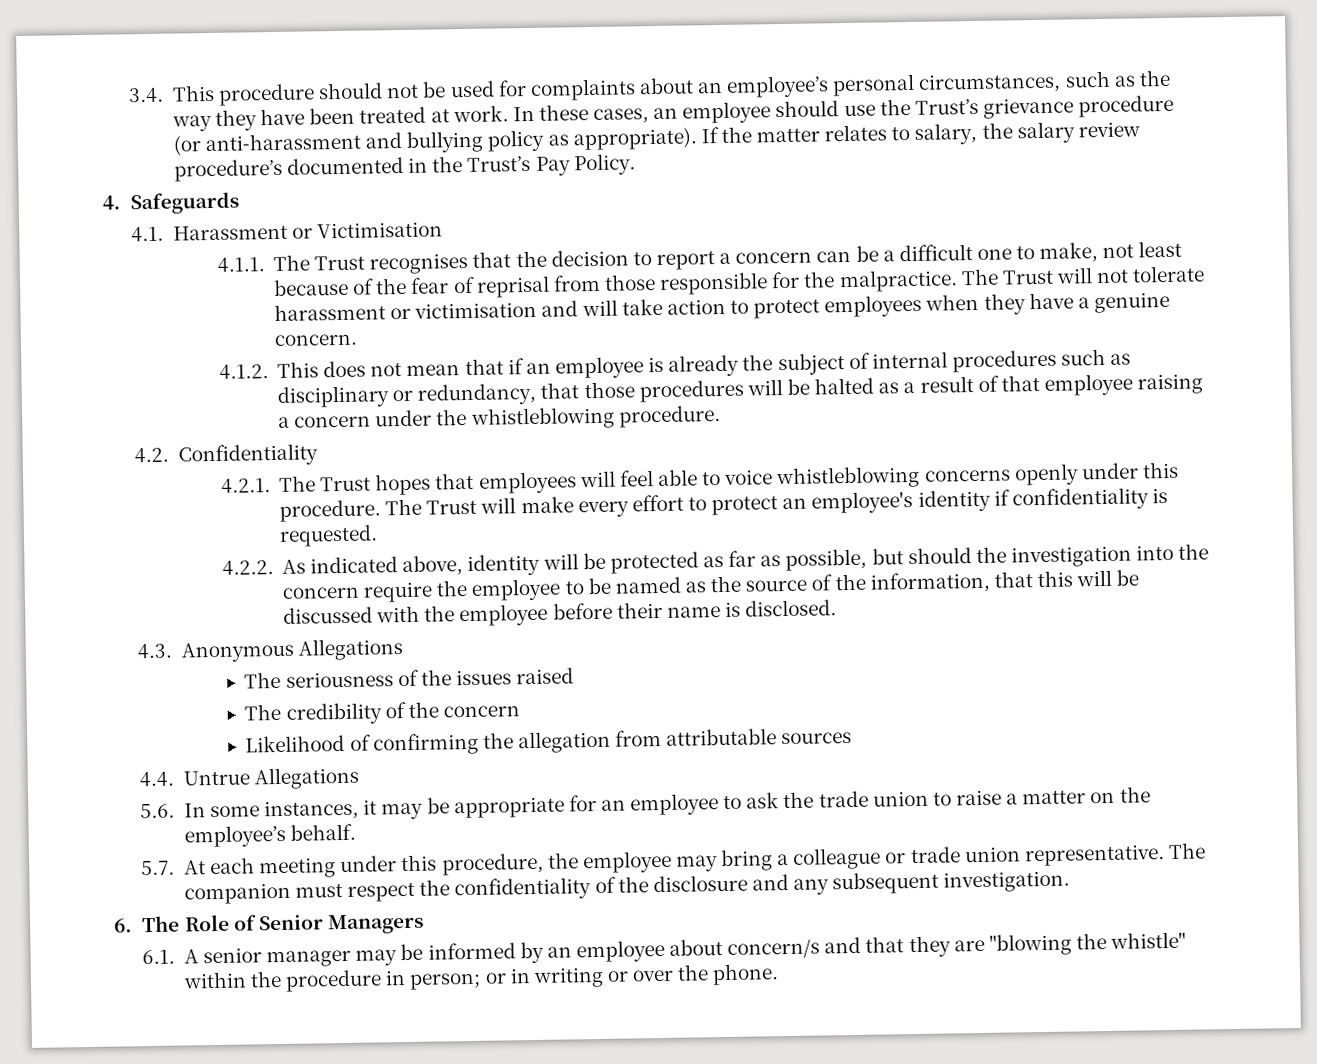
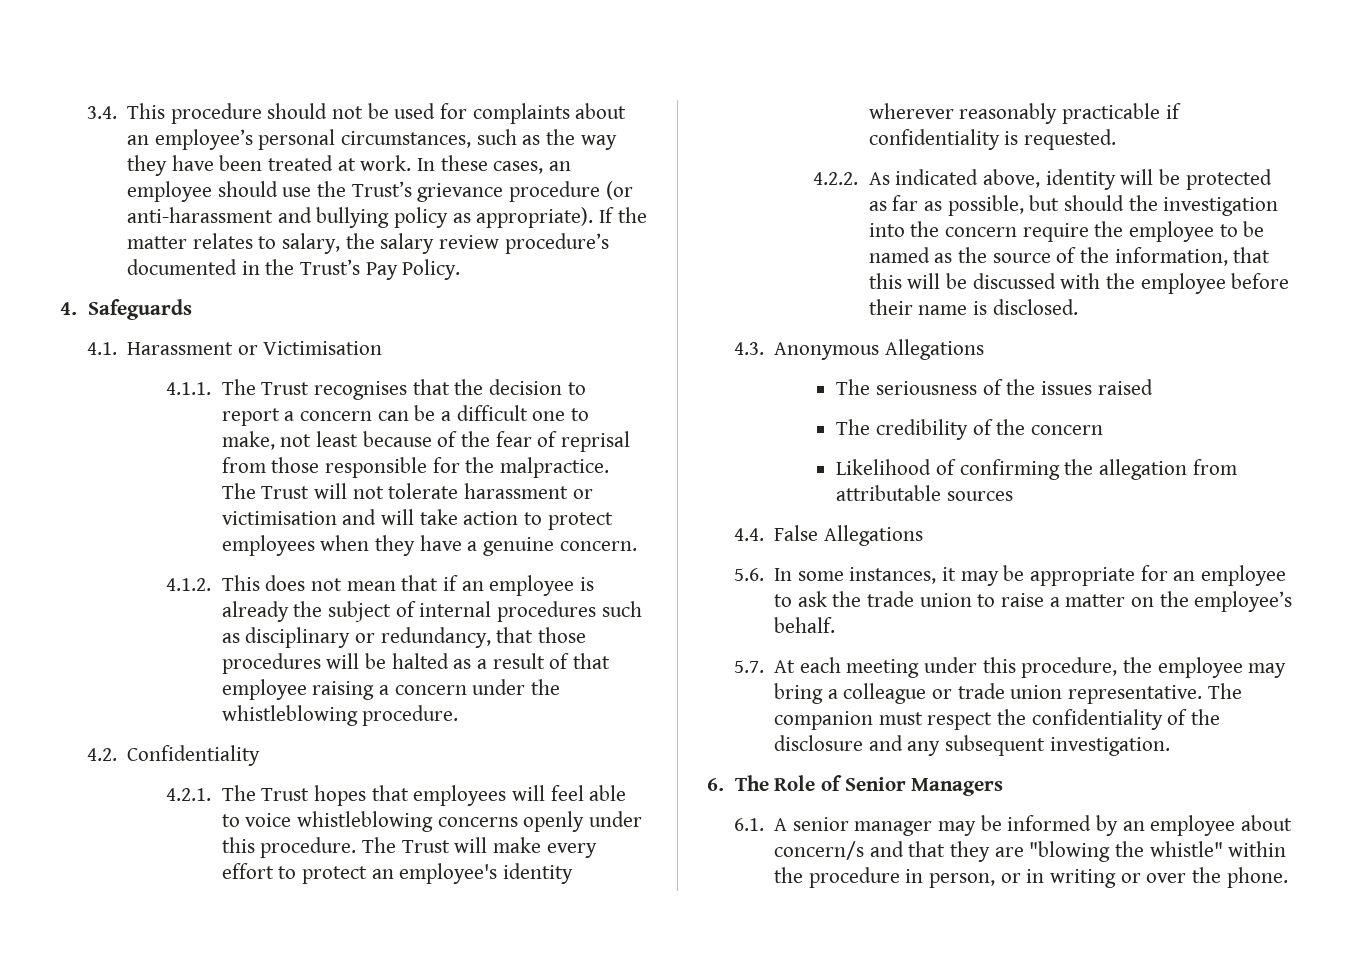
(991, 500) none -> [868,103,1161,124] wherever reasonably practicable
[182,770,250,786] Untrue -> [774,525,819,541] False
[409,972,482,990] person; -> [929,873,996,888] person,

